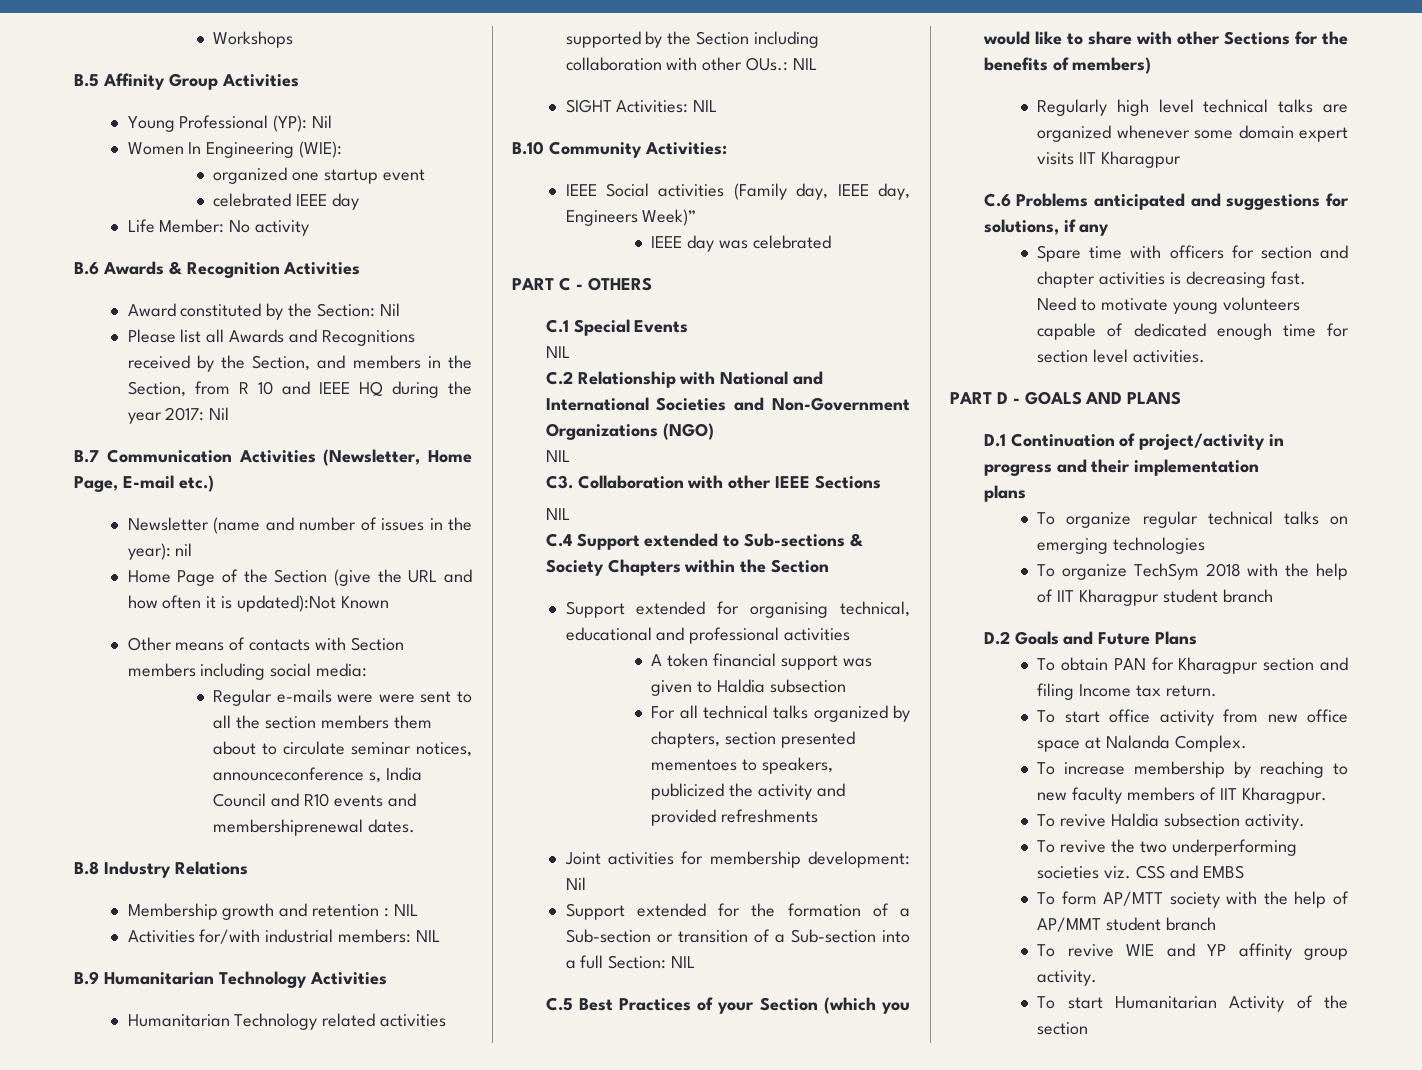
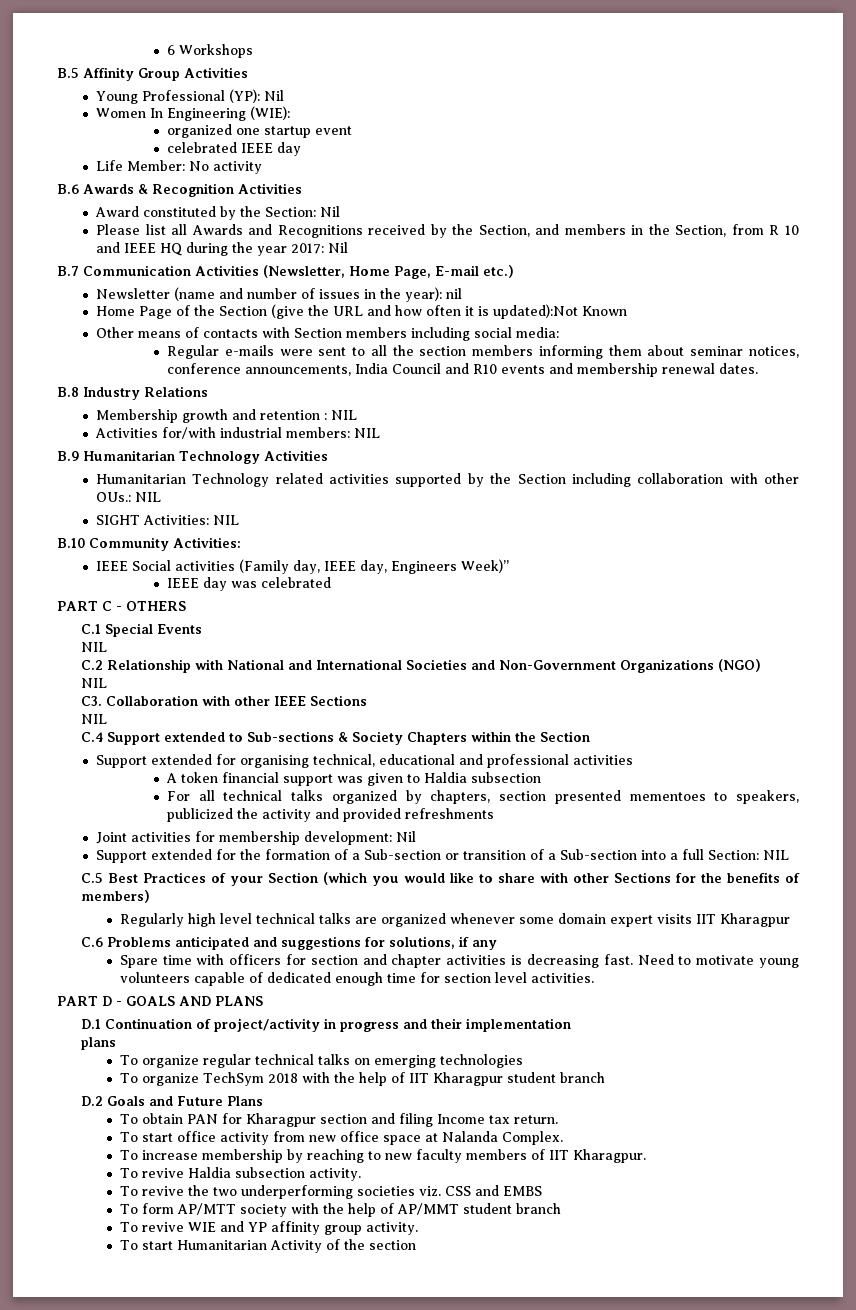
(213, 39) none -> [167,45,176,55] 6
[378,694,415,703] were -> (313, 352) none
(389, 722) none -> [538,345,603,359] informing
[262,741,472,757] [213,767,382,783] to circulate seminar notices, announceconference s, -> [690,346,799,358] [167,363,352,376] seminar notices, conference announcements,
[213,819,364,836] membershiprenewal -> [577,363,716,377] membership renewal

